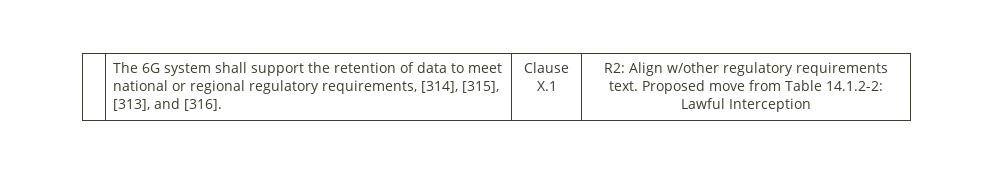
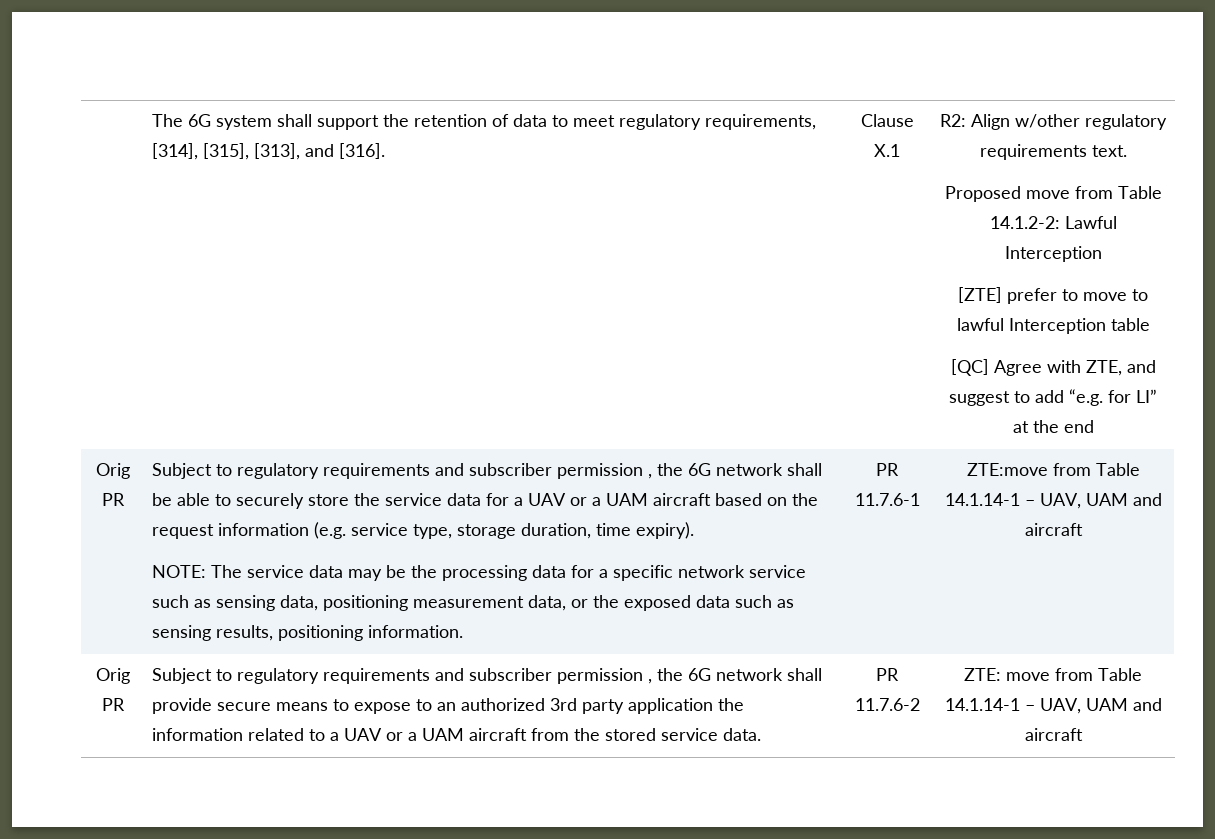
[112,80,245,94] national or regional -> (616, 121) none
(639, 86) none -> (1127, 151) //
(811, 105) none -> [958,287,1148,304] [956,318,1150,334] [950,359,1156,376] [949,389,1157,406] [1012,420,1094,433] [96,463,130,479] [102,493,125,506] [152,463,823,479] [152,493,819,509] [152,522,695,539] [152,565,807,581] [152,595,795,611] [152,625,464,641] [876,463,899,476] [854,493,920,506] [966,463,1140,476] [944,493,1162,509] [1024,523,1083,536] [96,668,130,684] [102,698,125,711] [152,668,823,684] [152,698,745,714] [152,728,762,741] [876,668,899,681] [854,698,920,711] [964,668,1142,681] [944,698,1162,714] [1024,728,1083,741] // [ZTE] prefer to move to lawful Interception table // [QC] Agree with ZTE, and suggest to add “e.g. for LI” at the end // Orig PR | Subject to regulatory requirements and subscriber permission , the 6G network shall be able to securely store the service data for a UAV or a UAM aircraft based on the request information (e.g. service type, storage duration, time expiry). // NOTE: The service data may be the processing data for a specific network service such as sensing data, positioning measurement data, or the exposed data such as sensing results, positioning information. | PR 11.7.6-1 | ZTE:move from Table 14.1.14-1 – UAV, UAM and aircraft // Orig PR | Subject to regulatory requirements and subscriber permission , the 6G network shall provide secure means to expose to an authorized 3rd party application the information related to a UAV or a UAM aircraft from the stored service data. | PR 11.7.6-2 | ZTE: move from Table 14.1.14-1 – UAV, UAM and aircraft

